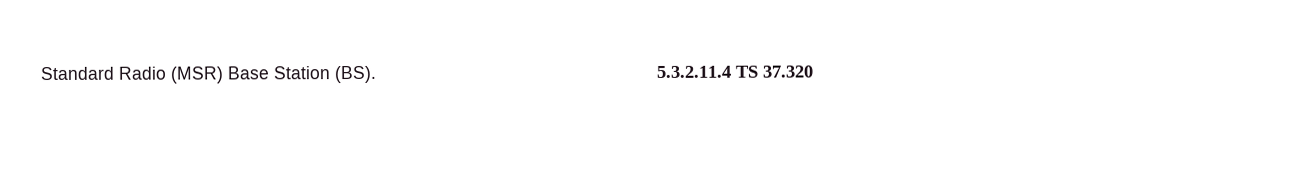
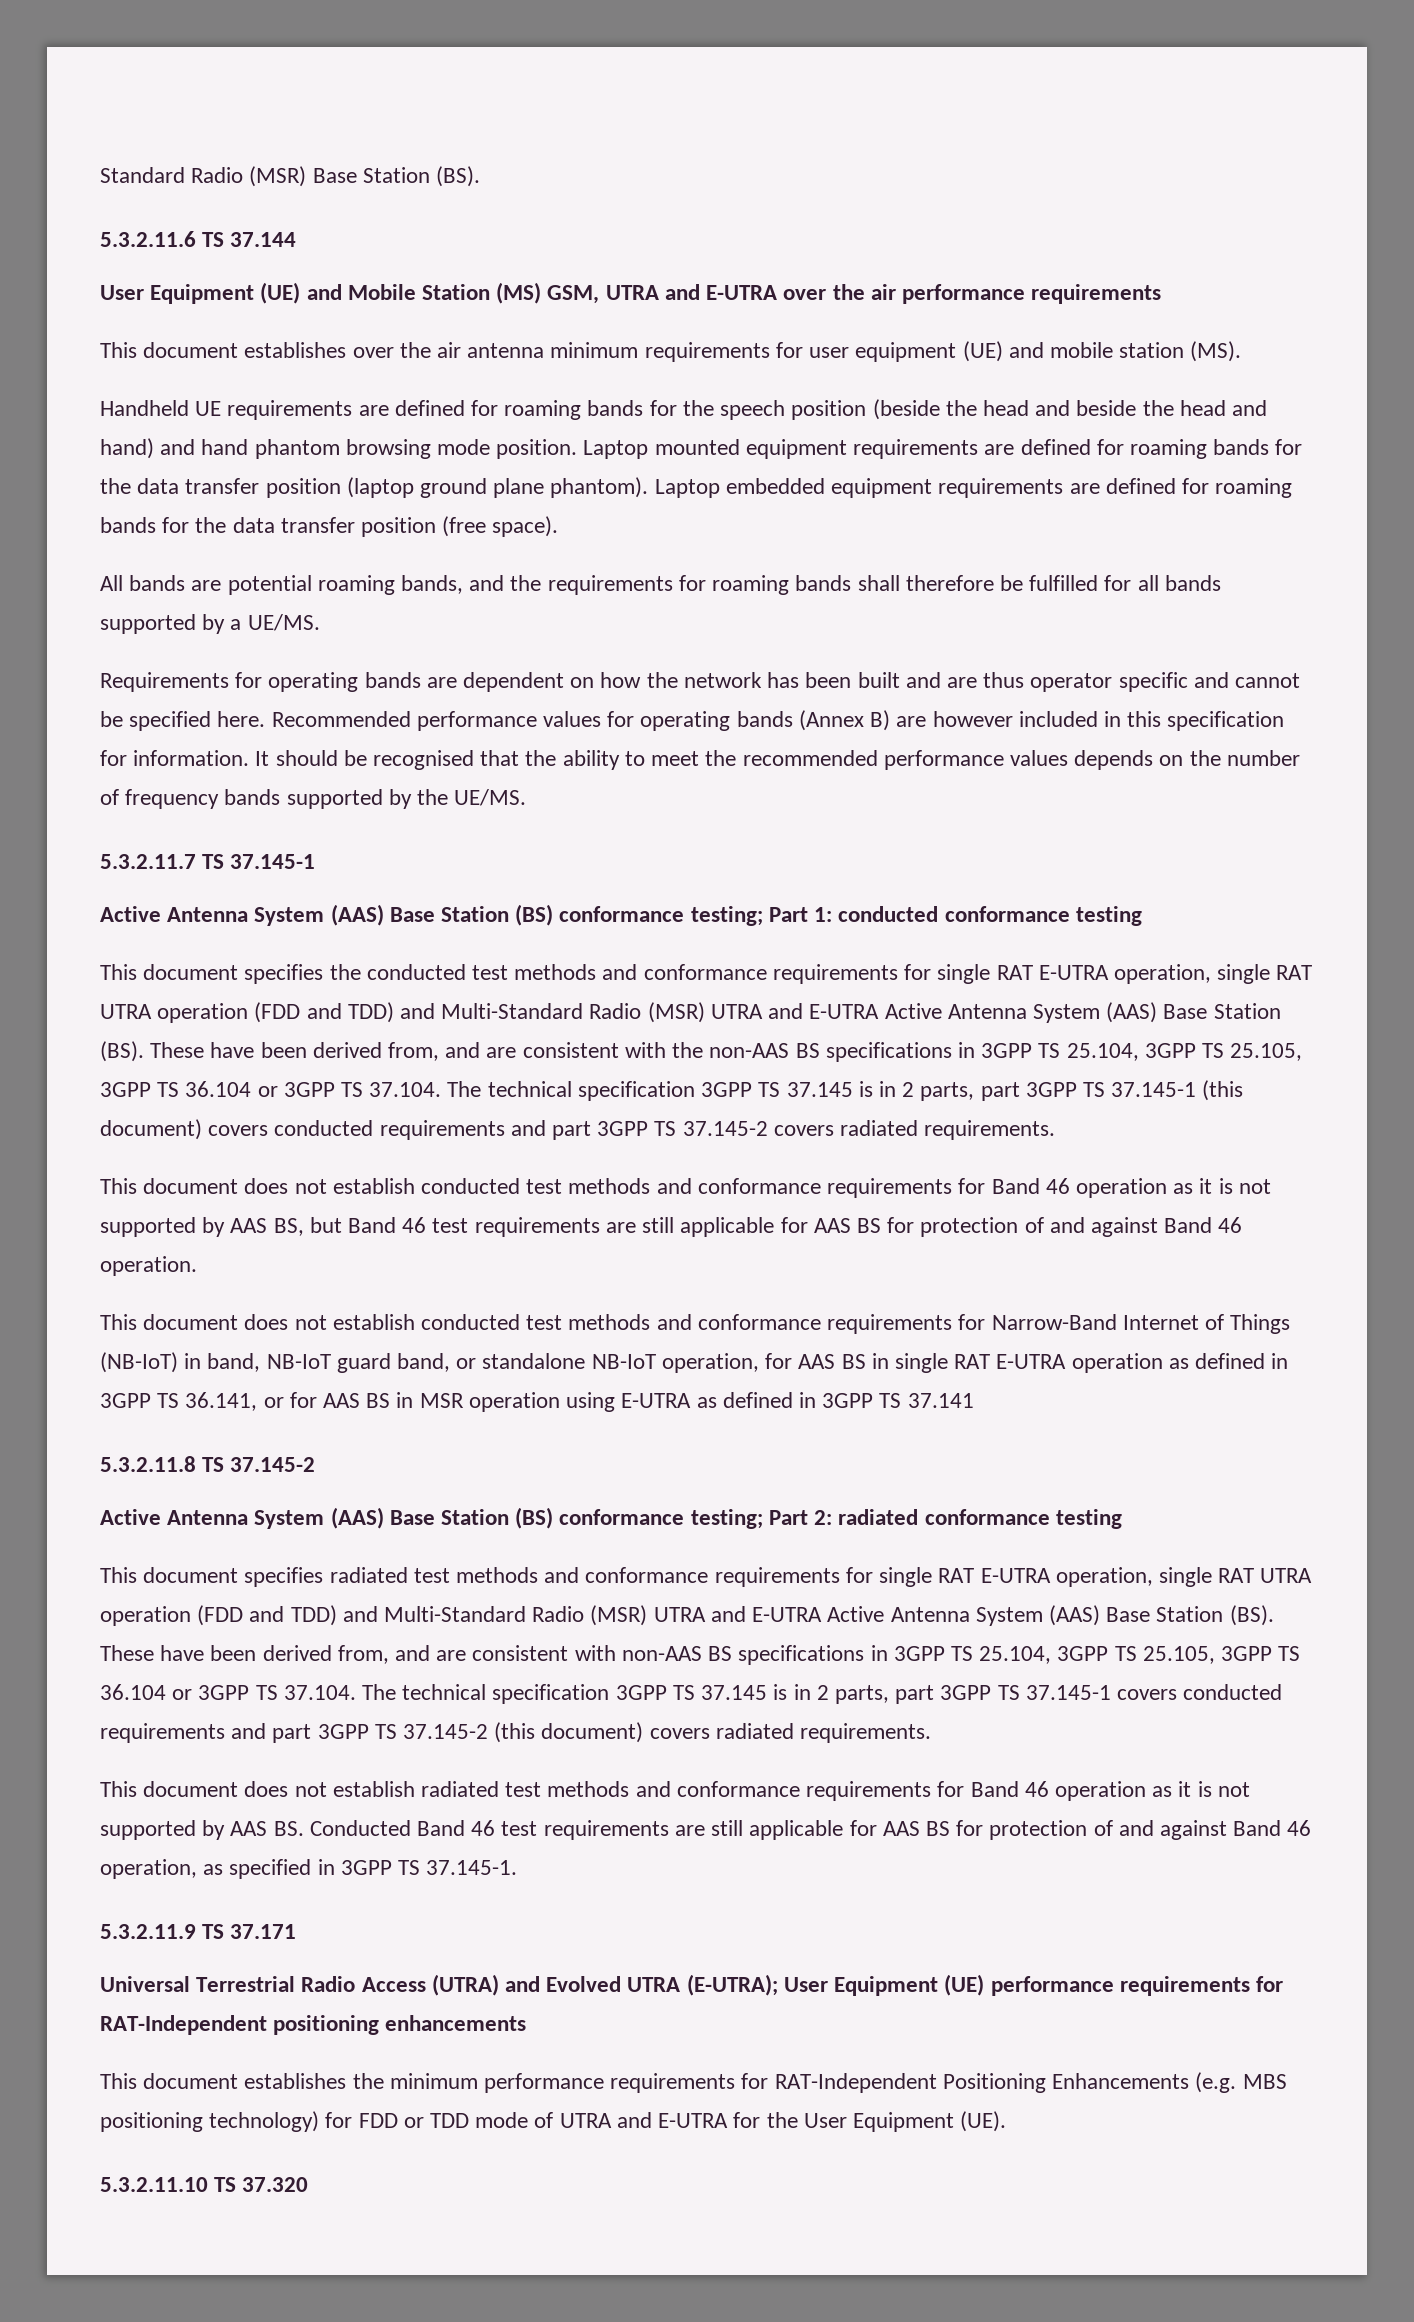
[656,65,731,78] 5.3.2.11.4 -> [100,231,297,247] [100,282,1162,304] [100,341,1242,362] [100,399,1267,420] [100,438,1303,459] [100,477,1293,498] [100,516,559,537] [100,575,1221,595] [100,614,320,634] [100,672,1300,692] [100,710,1285,731] [100,750,1300,770] [100,789,527,809] [100,854,316,869] [100,904,1142,926] [100,964,1313,984] [100,1002,1281,1023] [100,1041,1303,1062] [100,1080,1244,1101] [100,1119,1056,1140] [100,1178,1271,1198] [100,1217,1243,1237] [100,1256,197,1276] [100,1314,1291,1334] [100,1352,1289,1373] [100,1392,974,1412] [100,1456,316,1472] [100,1507,1122,1529] [100,1567,1313,1587] [100,1605,1274,1626] [100,1645,1301,1665] [100,1684,1283,1704] [100,1722,932,1743] [100,1781,1250,1801] [100,1820,1312,1840] [100,1859,518,1879] [100,1924,297,1939] [100,1974,1283,1996] [100,2015,527,2035] [100,2072,1287,2093] [100,2111,1007,2132] [100,2177,208,2192] 5.3.2.11.6 TS 37.144 // User Equipment (UE) and Mobile Station (MS) GSM, UTRA and E-UTRA over the air performance requirements // This document establishes over the air antenna minimum requirements for user equipment (UE) and mobile station (MS). // Handheld UE requirements are defined for roaming bands for the speech position (beside the head and beside the head and hand) and hand phantom browsing mode position. Laptop mounted equipment requirements are defined for roaming bands for the data transfer position (laptop ground plane phantom). Laptop embedded equipment requirements are defined for roaming bands for the data transfer position (free space). // All bands are potential roaming bands, and the requirements for roaming bands shall therefore be fulfilled for all bands supported by a UE/MS. // Requirements for operating bands are dependent on how the network has been built and are thus operator specific and cannot be specified here. Recommended performance values for operating bands (Annex B) are however included in this specification for information. It should be recognised that the ability to meet the recommended performance values depends on the number of frequency bands supported by the UE/MS. // 5.3.2.11.7 TS 37.145-1 // Active Antenna System (AAS) Base Station (BS) conformance testing; Part 1: conducted conformance testing // This document specifies the conducted test methods and conformance requirements for single RAT E-UTRA operation, single RAT UTRA operation (FDD and TDD) and Multi-Standard Radio (MSR) UTRA and E-UTRA Active Antenna System (AAS) Base Station (BS). These have been derived from, and are consistent with the non-AAS BS specifications in 3GPP TS 25.104, 3GPP TS 25.105, 3GPP TS 36.104 or 3GPP TS 37.104. The technical specification 3GPP TS 37.145 is in 2 parts, part 3GPP TS 37.145-1 (this document) covers conducted requirements and part 3GPP TS 37.145-2 covers radiated requirements. // This document does not establish conducted test methods and conformance requirements for Band 46 operation as it is not supported by AAS BS, but Band 46 test requirements are still applicable for AAS BS for protection of and against Band 46 operation. // This document does not establish conducted test methods and conformance requirements for Narrow-Band Internet of Things (NB-IoT) in band, NB-IoT guard band, or standalone NB-IoT operation, for AAS BS in single RAT E-UTRA operation as defined in 3GPP TS 36.141, or for AAS BS in MSR operation using E-UTRA as defined in 3GPP TS 37.141 // 5.3.2.11.8 TS 37.145-2 // Active Antenna System (AAS) Base Station (BS) conformance testing; Part 2: radiated conformance testing // This document specifies radiated test methods and conformance requirements for single RAT E-UTRA operation, single RAT UTRA operation (FDD and TDD) and Multi-Standard Radio (MSR) UTRA and E-UTRA Active Antenna System (AAS) Base Station (BS). These have been derived from, and are consistent with non-AAS BS specifications in 3GPP TS 25.104, 3GPP TS 25.105, 3GPP TS 36.104 or 3GPP TS 37.104. The technical specification 3GPP TS 37.145 is in 2 parts, part 3GPP TS 37.145-1 covers conducted requirements and part 3GPP TS 37.145-2 (this document) covers radiated requirements. // This document does not establish radiated test methods and conformance requirements for Band 46 operation as it is not supported by AAS BS. Conducted Band 46 test requirements are still applicable for AAS BS for protection of and against Band 46 operation, as specified in 3GPP TS 37.145-1. // 5.3.2.11.9 TS 37.171 // Universal Terrestrial Radio Access (UTRA) and Evolved UTRA (E-UTRA); User Equipment (UE) performance requirements for RAT-Independent positioning enhancements // This document establishes the minimum performance requirements for RAT-Independent Positioning Enhancements (e.g. MBS positioning technology) for FDD or TDD mode of UTRA and E-UTRA for the User Equipment (UE). // 5.3.2.11.10

